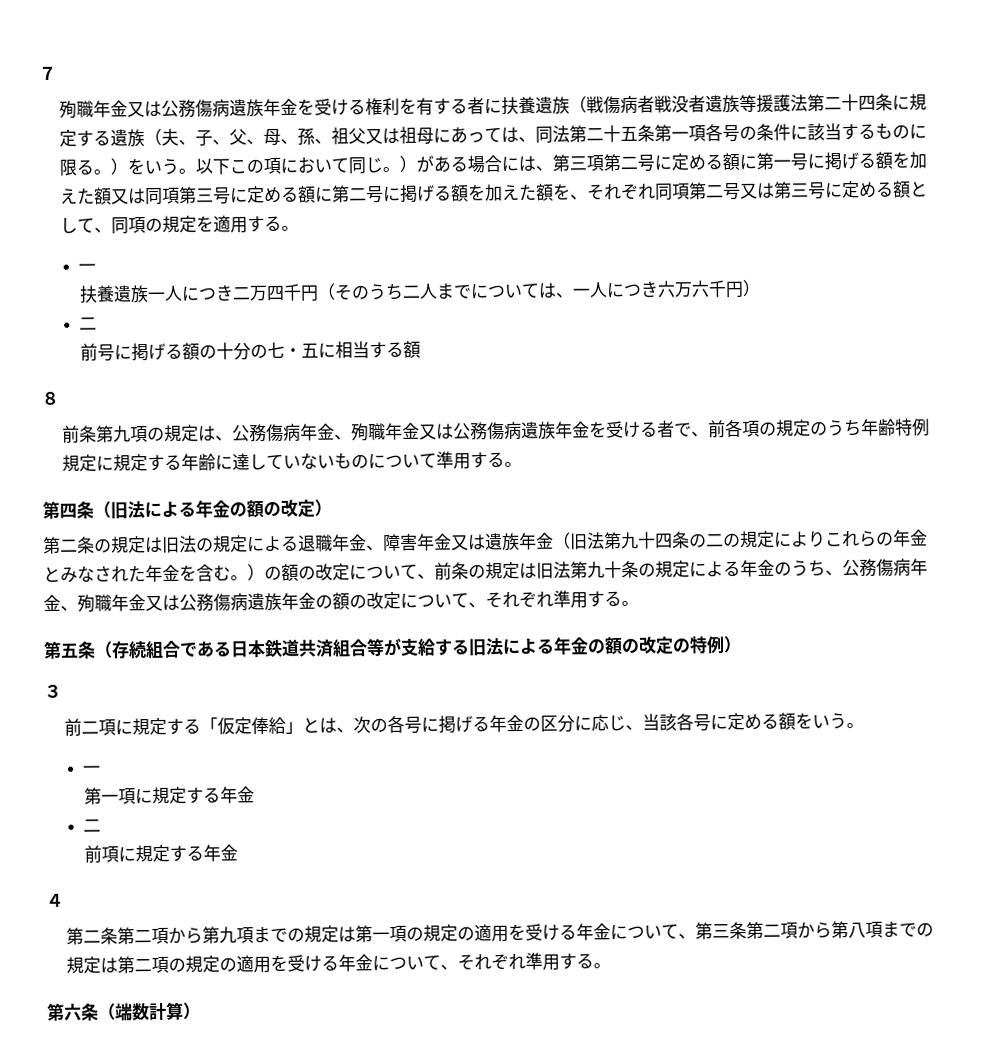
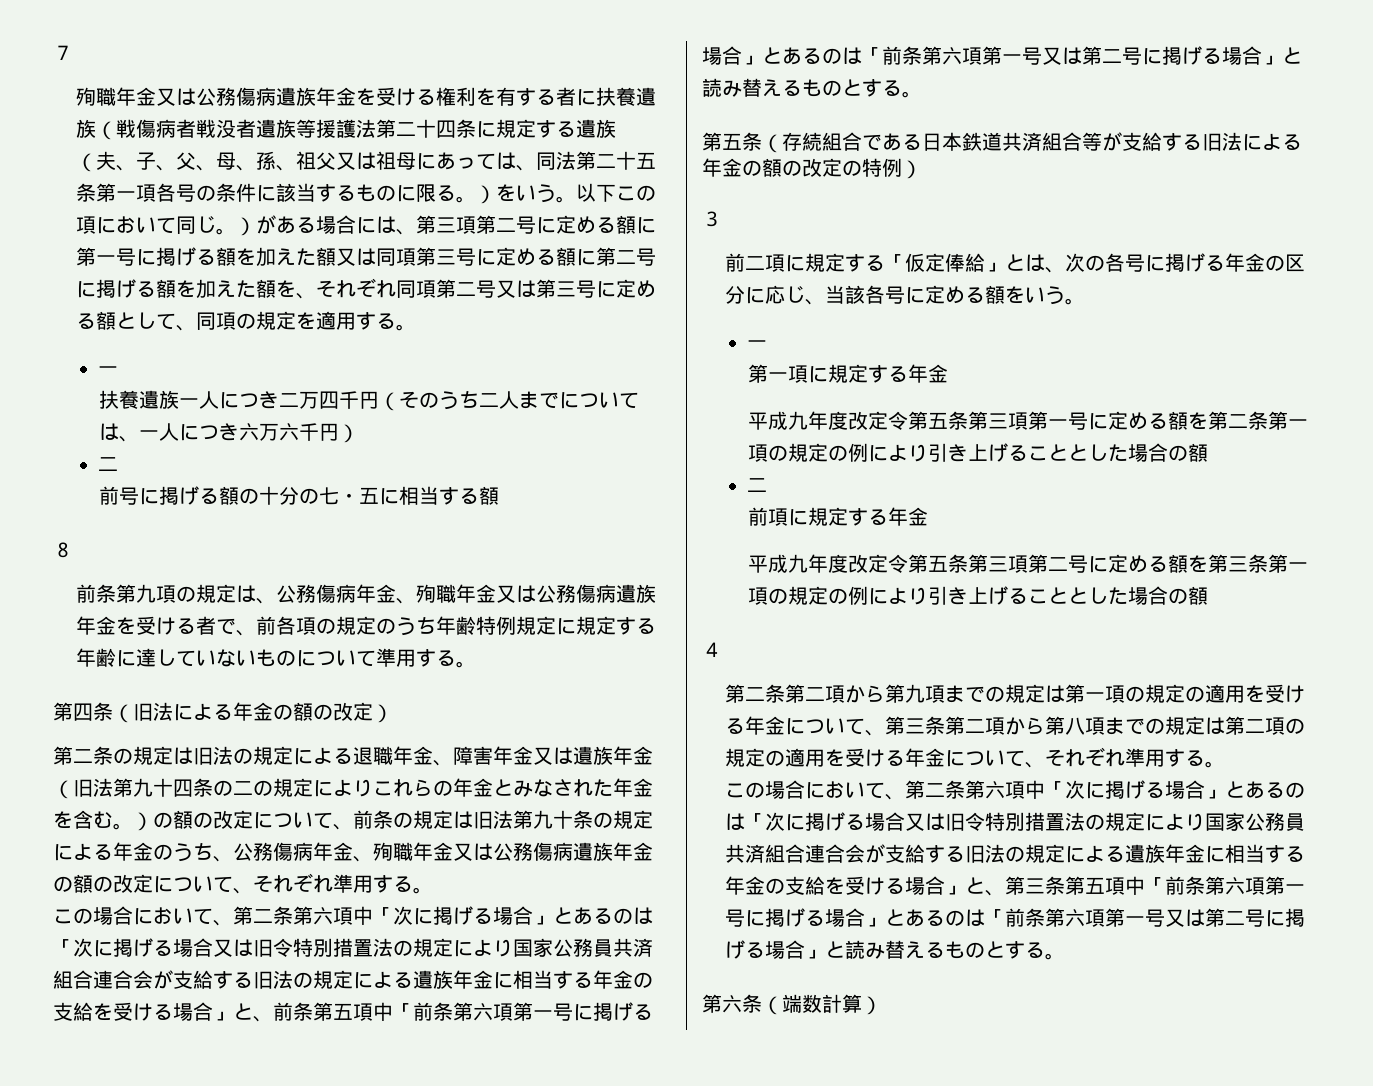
(639, 603) none -> [53,906,653,926] [53,938,653,957] [53,970,653,989] [53,1002,653,1022] [702,46,1302,65] [702,78,922,98] // この場合において、第二条第六項中「次に掲げる場合」とあるのは「次に掲げる場合又は旧令特別措置法の規定により国家公務員共済組合連合会が支給する旧法の規定による遺族年金に相当する年金の支給を受ける場合」と、前条第五項中「前条第六項第一号に掲げる場合」とあるのは「前条第六項第一号又は第二号に掲げる場合」と読み替えるものとする。
(256, 795) none -> [748,411,1309,430] [748,443,1209,462] // 平成九年度改定令第五条第三項第一号に定める額を第二条第一項の規定の例により引き上げることとした場合の額
(239, 853) none -> [748,554,1309,573] [748,586,1209,605] // 平成九年度改定令第五条第三項第二号に定める額を第三条第一項の規定の例により引き上げることとした場合の額
(611, 966) none -> [725,780,1306,800] [725,812,1306,831] [725,844,1306,863] [725,876,1306,896] [725,908,1306,927] [725,940,1066,960] // この場合において、第二条第六項中「次に掲げる場合」とあるのは「次に掲げる場合又は旧令特別措置法の規定により国家公務員共済組合連合会が支給する旧法の規定による遺族年金に相当する年金の支給を受ける場合」と、第三条第五項中「前条第六項第一号に掲げる場合」とあるのは「前条第六項第一号又は第二号に掲げる場合」と読み替えるものとする。

